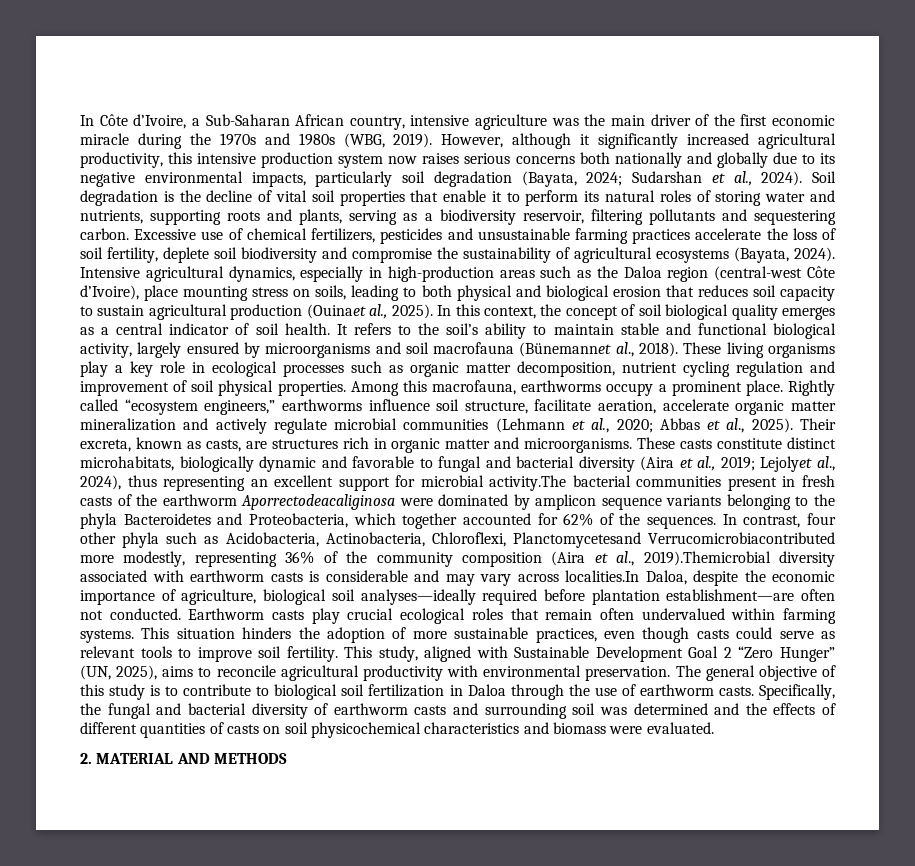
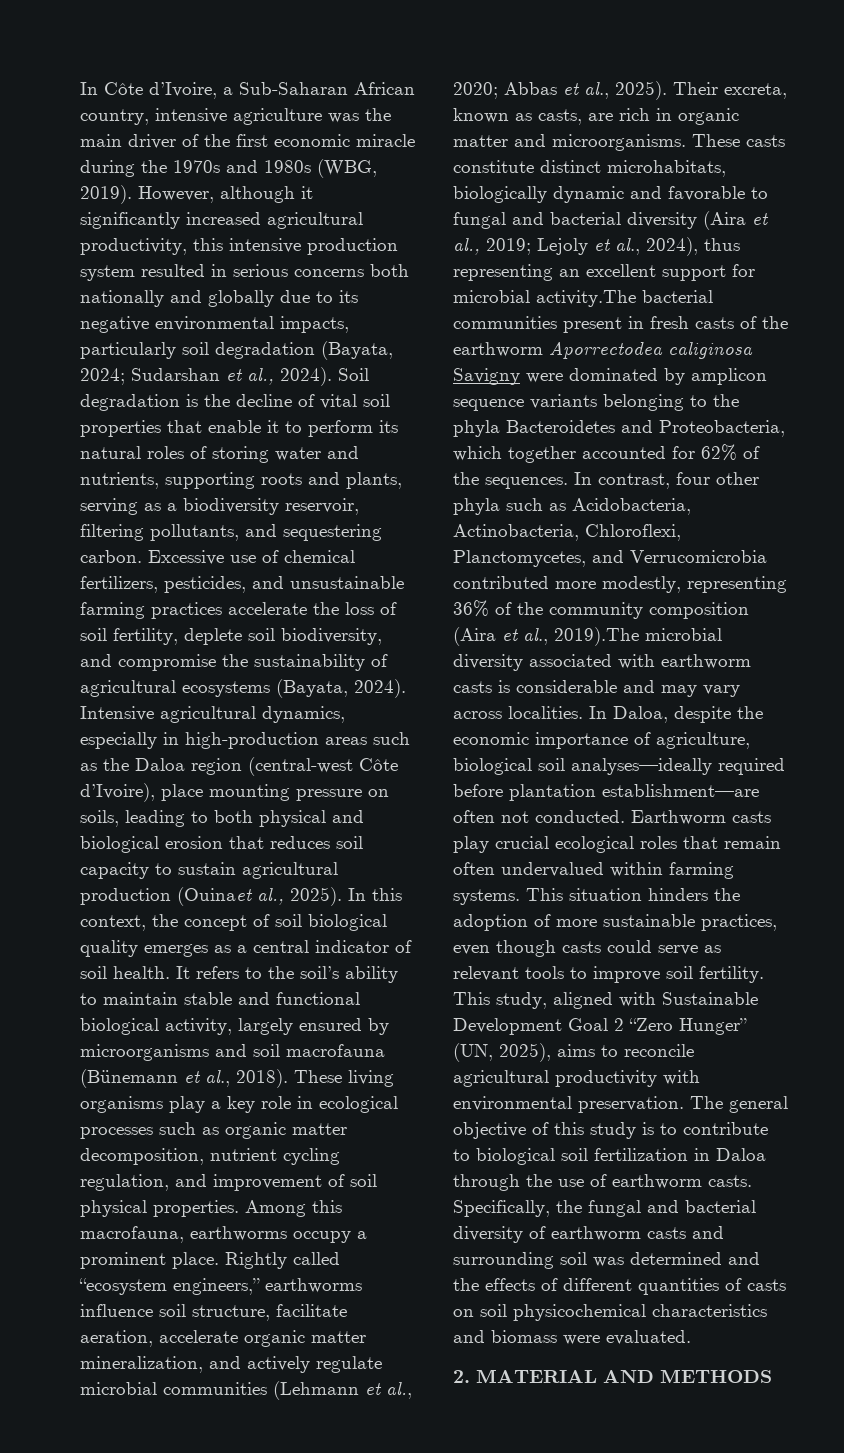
[388,153,460,164] now raises -> [141,264,227,277] resulted in
[648,209,715,225] pollutants -> [150,524,239,541] pollutants,
[380,228,443,244] pesticides -> [164,576,246,593] pesticides,
[241,247,317,263] biodiversity -> [281,628,382,645] biodiversity,
[252,287,289,297] stress -> [296,789,362,801] pressure
[519,342,612,357] (Bünemannet -> [80,1069,201,1088] (Bünemann et
[736,361,803,377] regulation -> [80,1174,169,1191] regulation,
[80,418,176,431] mineralization -> [80,1356,203,1373] mineralization,
[271,439,338,449] structures -> (613, 117) none
[760,456,813,472] Lejolyet -> [537,238,611,255] Lejoly et
[241,494,396,510] Aporrectodeacaliginosa -> [549,341,753,359] [453,368,520,385] Aporrectodea caliginosa Savigny
[512,532,835,548] Planctomycetesand Verrucomicrobiacontributed -> [453,550,767,567] [453,576,549,589] Planctomycetes, and Verrucomicrobia contributed
[643,551,771,566] 2019).Themicrobial -> [554,627,722,646] 2019).The microbial
[565,570,639,582] localities.In -> [508,706,607,719] localities. In

